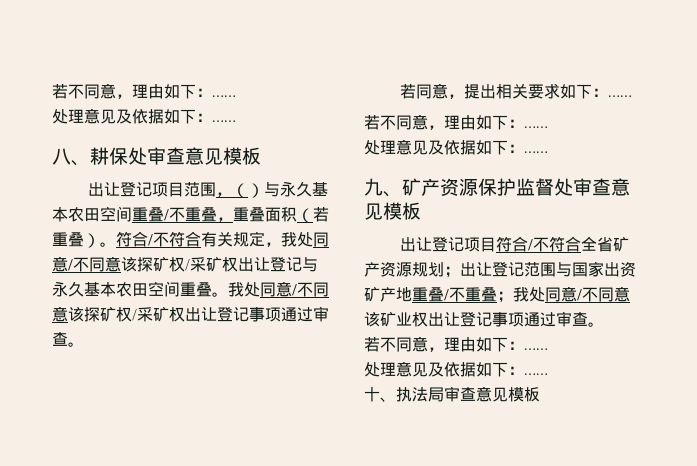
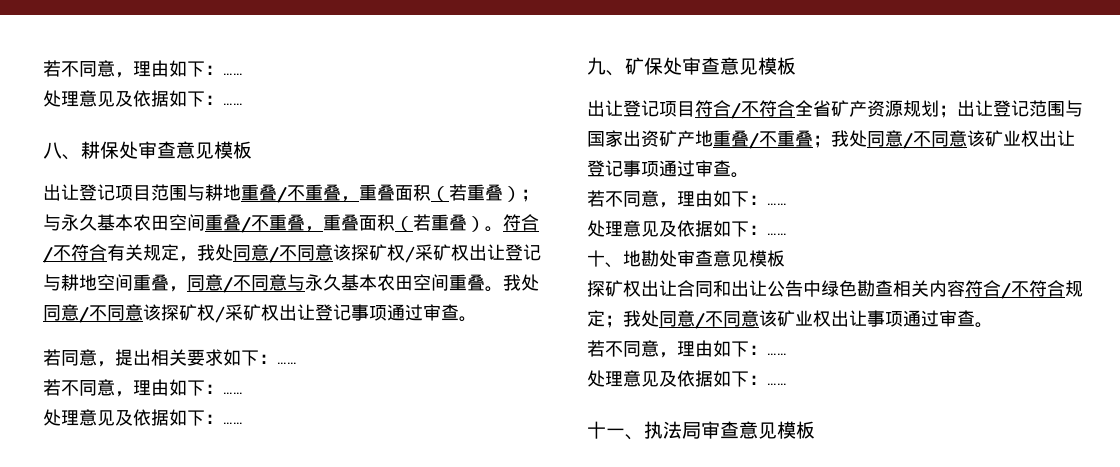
[216,183,265,198] ，（） -> [187,184,539,203] 与耕地重叠/不重叠，重叠面积（若重叠）；
(318, 264) none -> [61,274,305,293] 耕地空间重叠，同意/不同意与
[421,178,554,196] 产资源保护监督 -> [644,57,663,75] 保
(396, 399) none -> [623,250,785,267] [587,280,1083,299] [587,310,993,329] [587,340,787,358] [587,370,787,387] [587,421,644,440] 地勘处审查意见模板 // 探矿权出让合同和出让公告中绿色勘查相关内容符合/不符合规定；我处同意/不同意该矿业权出让事项通过审查。 // 若不同意，理由如下：…… // 处理意见及依据如下：…… // 十一、

